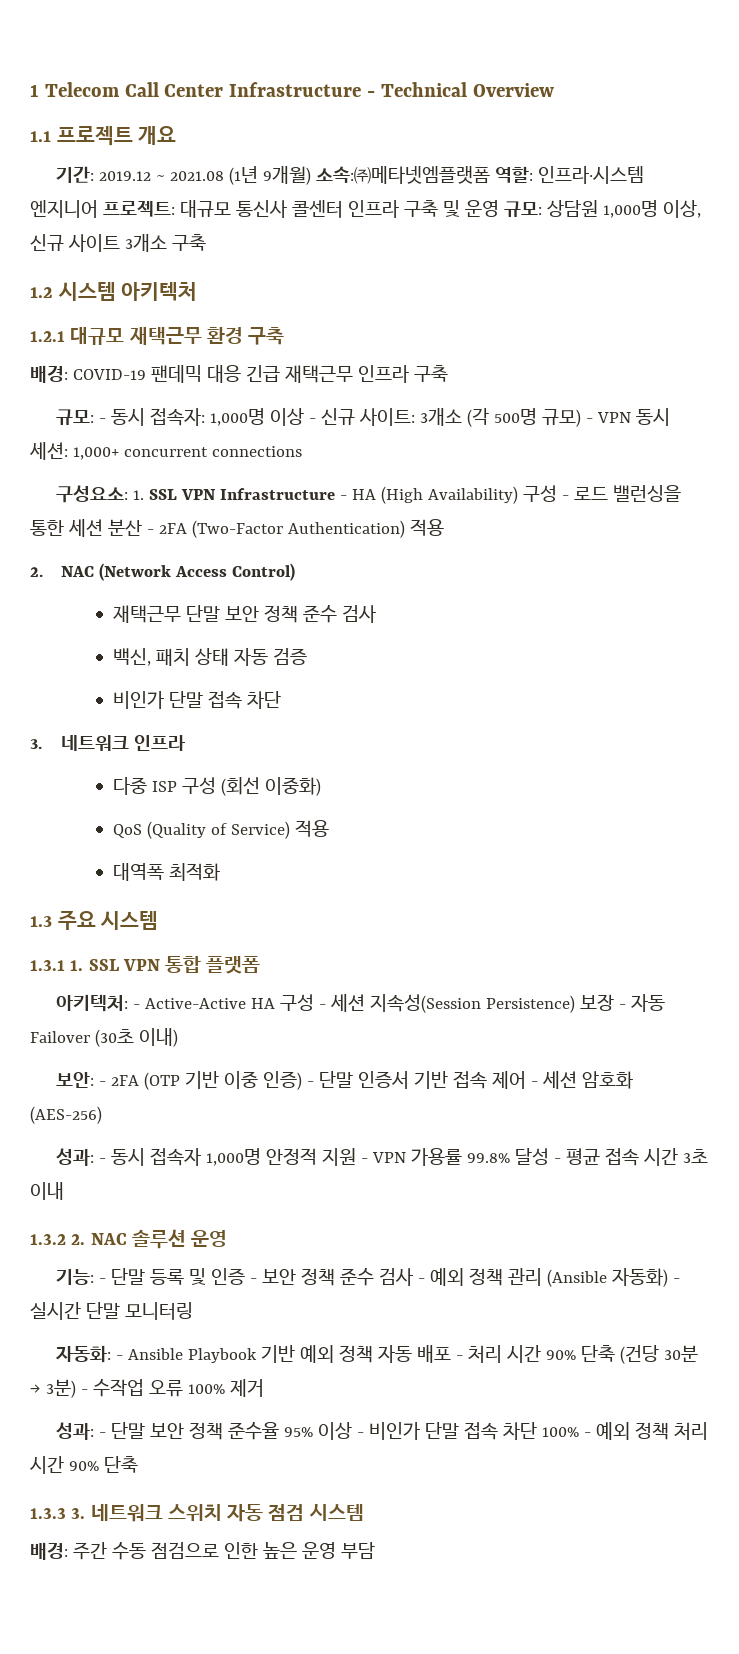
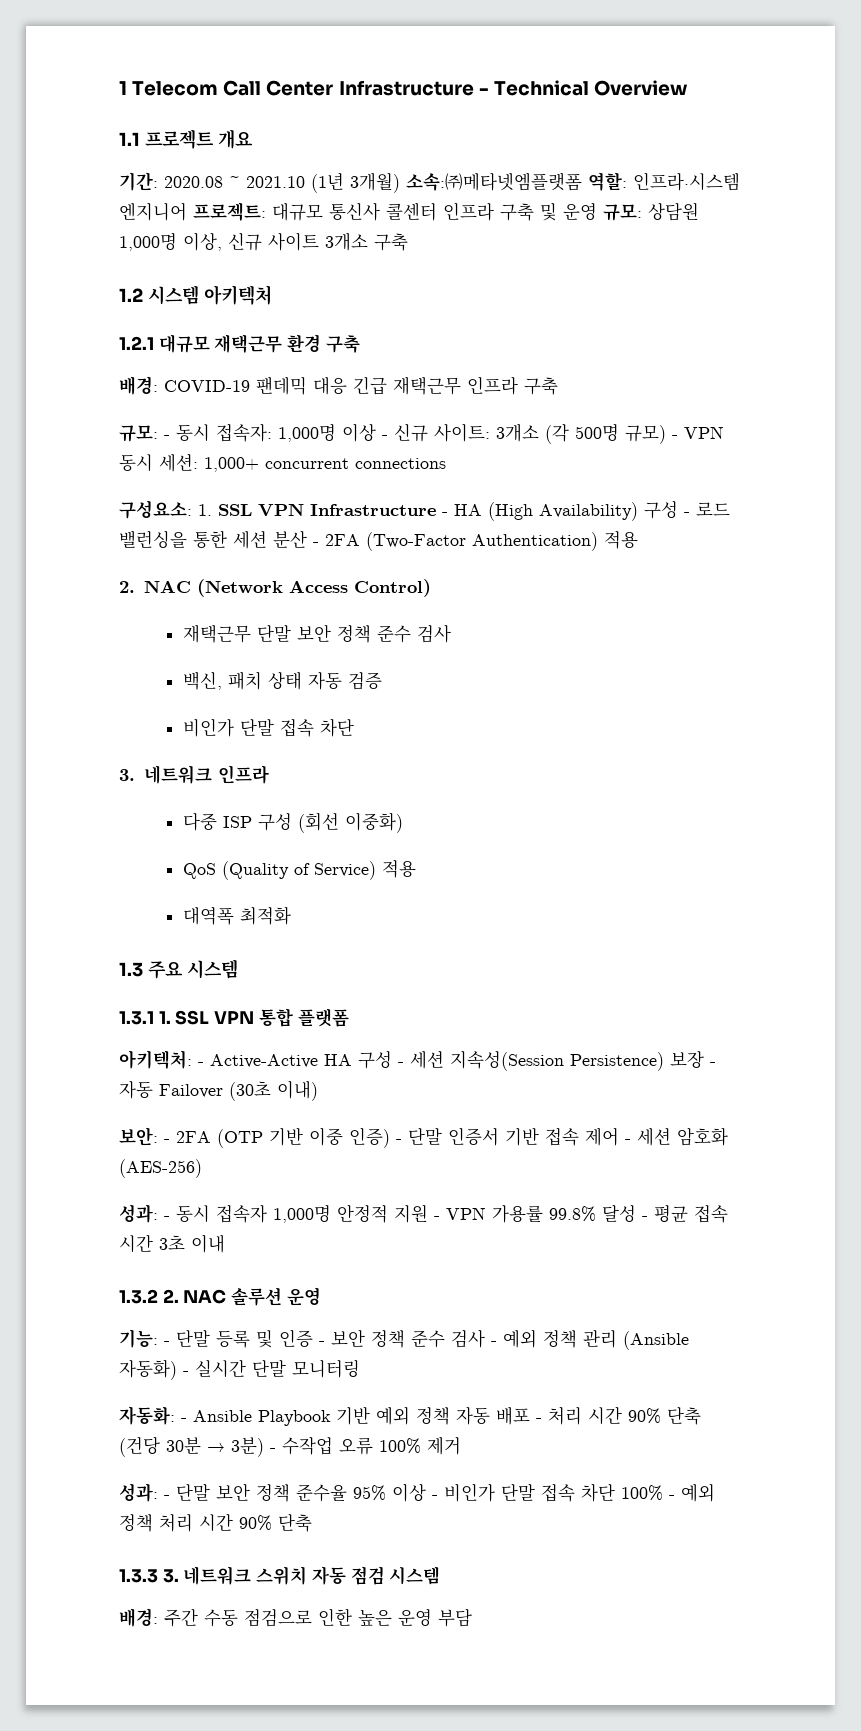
[98,166,311,185] 2019.12 ~ 2021.08 (1년 9개월) -> [164,172,400,193] 2020.08 ~ 2021.10 (1년 3개월)

